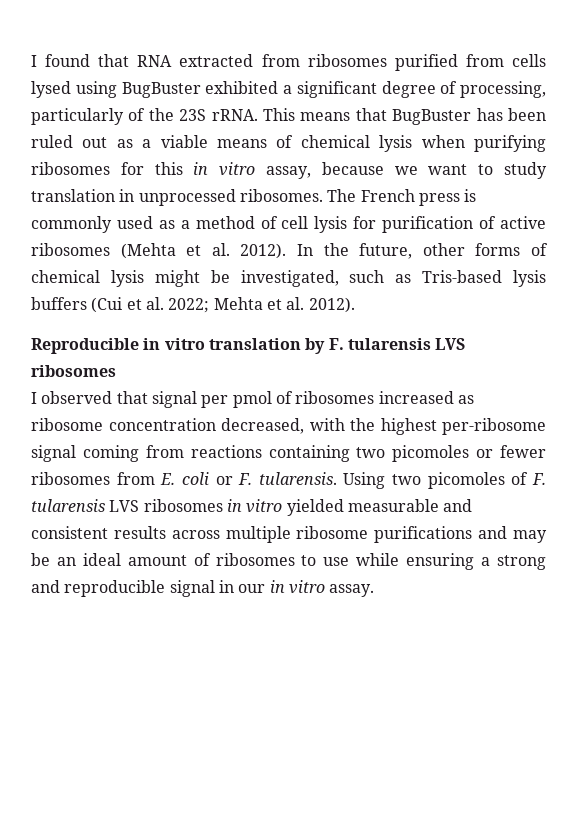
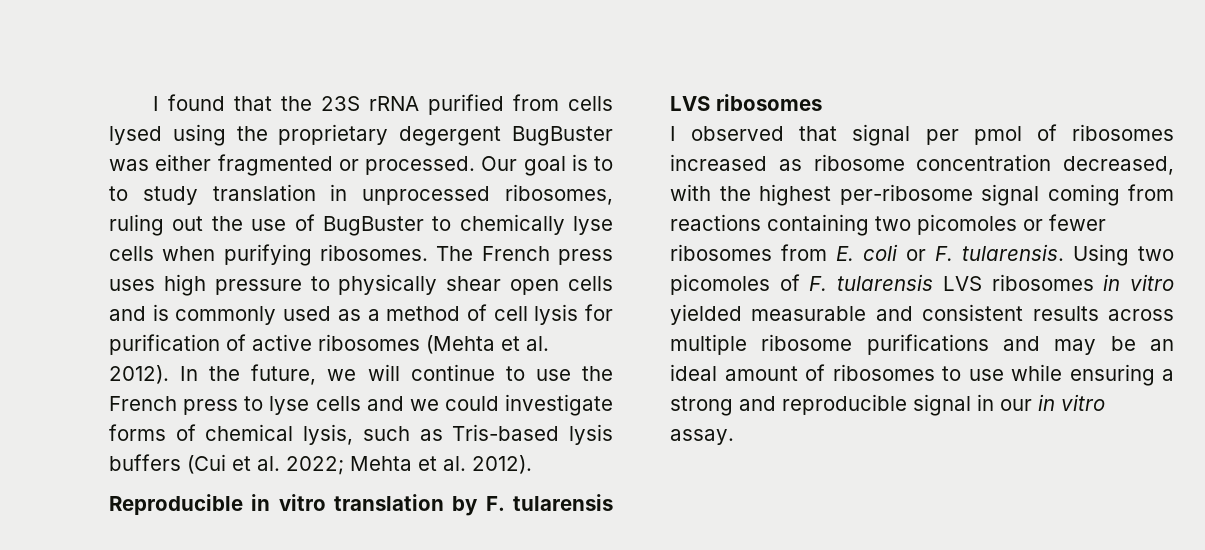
[137,54,387,67] RNA extracted from ribosomes -> [280,96,419,111] the 23S rRNA
[121,81,546,98] [31,108,546,125] [31,135,546,152] [31,162,468,179] BugBuster exhibited a significant degree of processing, particularly of the 23S rRNA. This means that BugBuster has been ruled out as a viable means of chemical lysis when purifying ribosomes for this in vitro assay, because we want -> [236,124,613,146] [109,154,613,176] the proprietary degergent BugBuster was either fragmented or processed. Our goal is to
[239,189,460,206] ribosomes. The French press -> [505,184,613,205] [109,214,613,236] [109,244,613,266] [109,274,613,296] [109,306,146,321] ribosomes, ruling out the use of BugBuster to chemically lyse cells when purifying ribosomes. The French press uses high pressure to physically shear open cells and
[422,243,549,256] [31,270,339,287] other forms of chemical lysis might be investigated, -> [327,364,613,381] [109,394,613,416] [109,424,354,445] we will continue to use the French press to lyse cells and we could investigate forms of chemical lysis,

